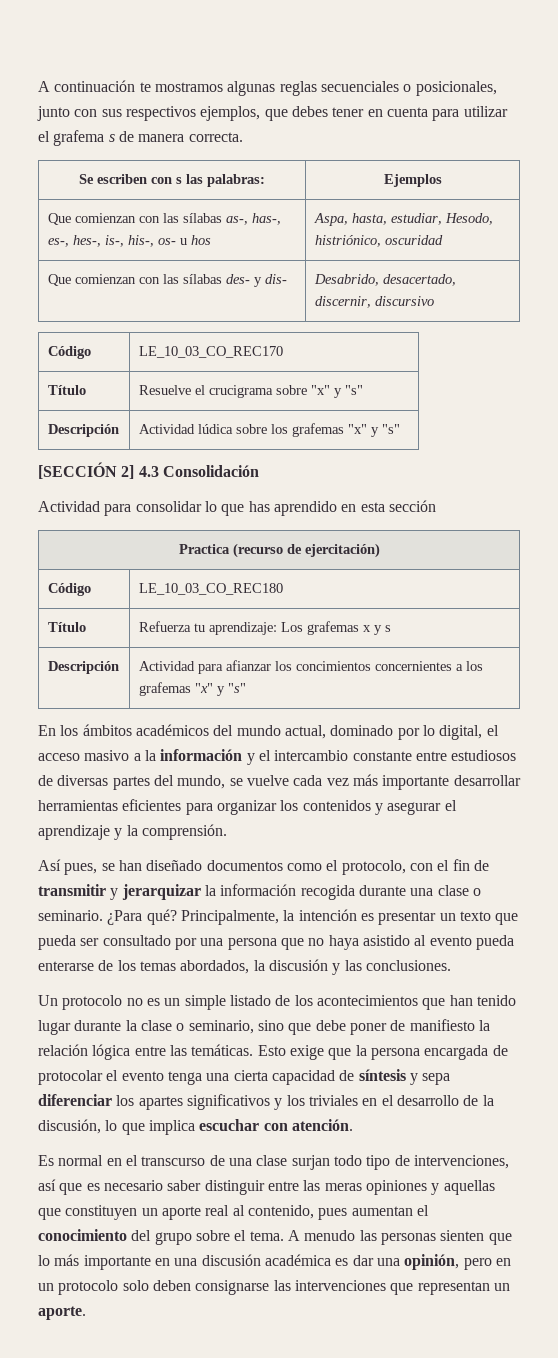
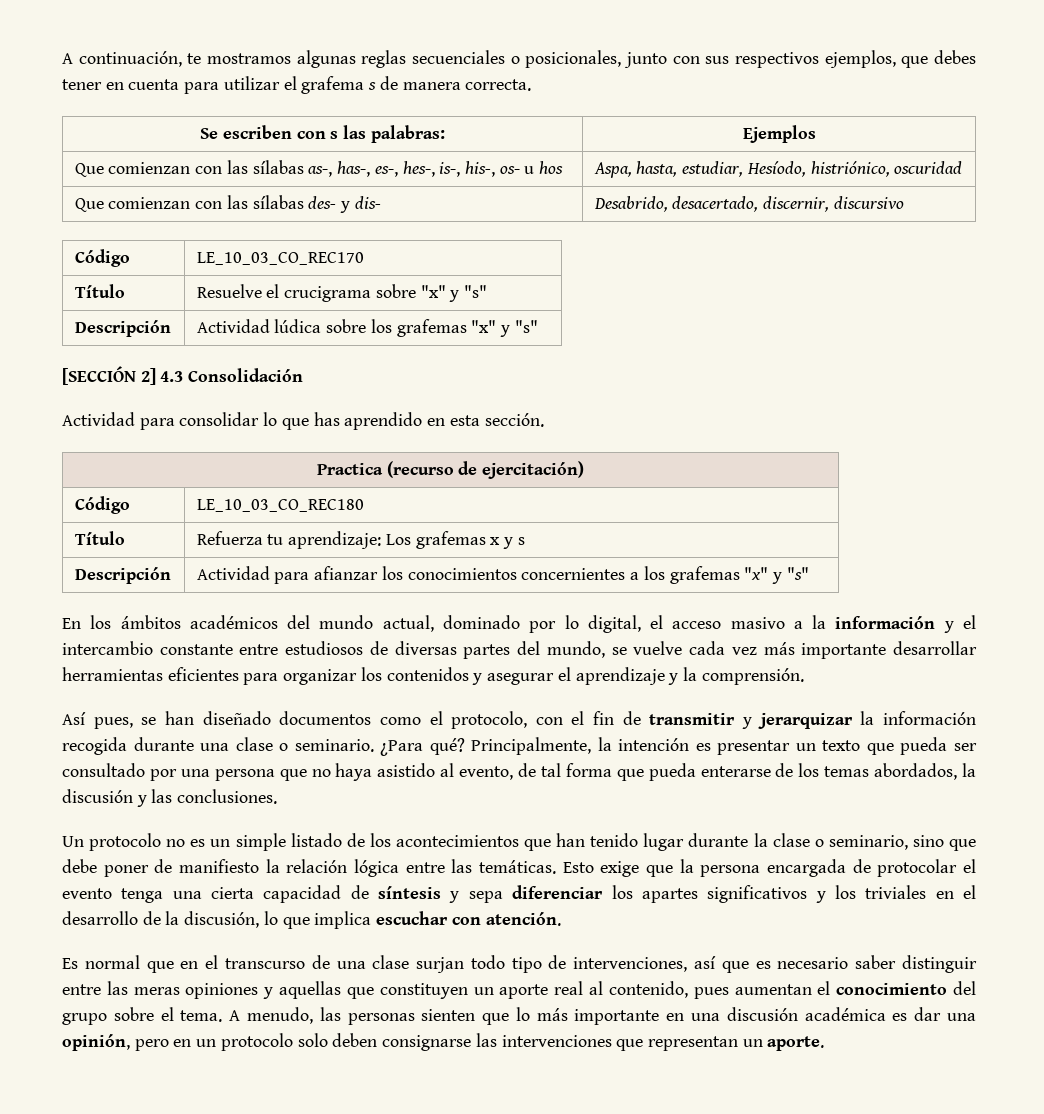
[38,80,136,92] A continuación -> [62,51,182,67] A continuación,
[444,213,493,225] Hesodo, -> [746,161,806,177] Hesíodo,
[388,500,436,512] sección -> [484,413,544,427] sección.
[295,661,371,671] concimientos -> [407,568,517,580] conocimientos
[429,936,472,946] evento -> [459,763,644,781] evento, de tal forma que
(104, 1160) none -> [146,961,174,973] que
[304,1230,356,1241] menudo -> [246,1007,313,1024] menudo,

